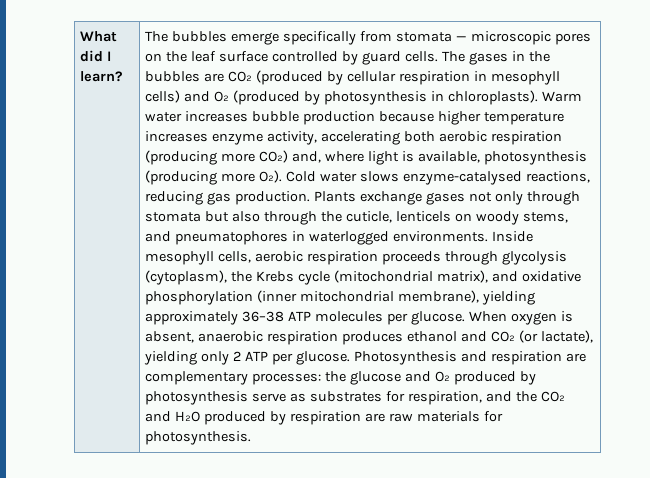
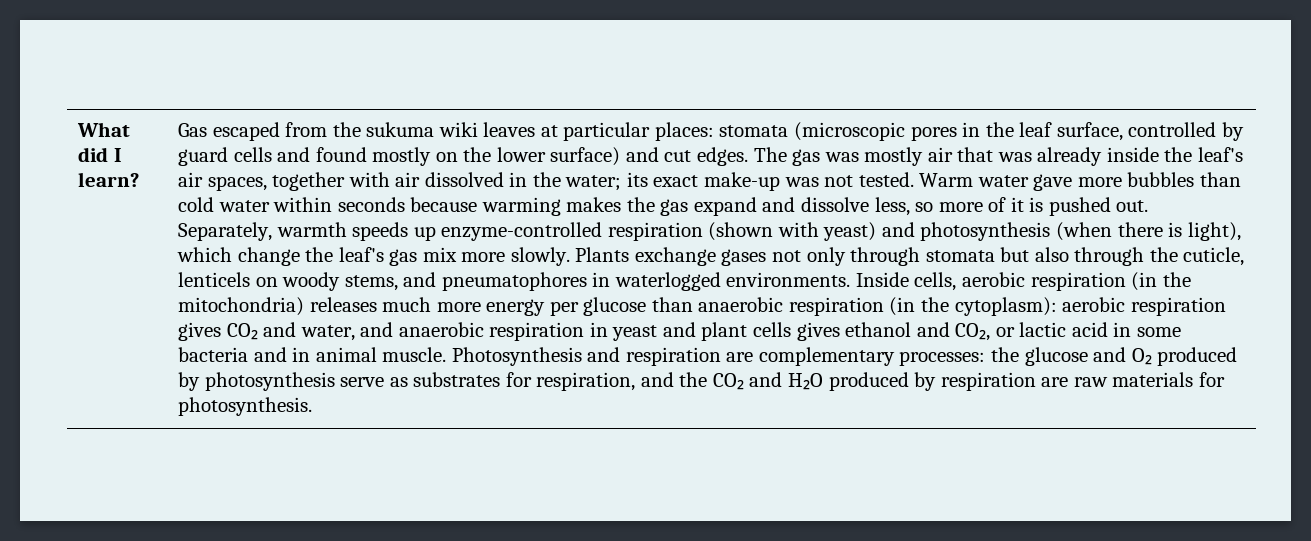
[145,31,591,45] [145,53,163,62] The bubbles emerge specifically from stomata — microscopic pores on -> [178,122,981,141] Gas escaped from the sukuma wiki leaves at particular places: stomata (microscopic pores in
[219,51,269,62] surface -> [1056,122,1123,141] surface,
[404,51,550,65] [145,70,560,85] [145,90,582,105] [145,111,564,125] [145,131,562,145] [145,150,587,165] [145,170,590,185] [145,191,311,205] cells. The gases in the bubbles are CO₂ (produced by cellular respiration in mesophyll cells) and O₂ (produced by photosynthesis in chloroplasts). Warm water increases bubble production because higher temperature increases enzyme activity, accelerating both aerobic respiration (producing more CO₂) and, where light is available, photosynthesis (producing more O₂). Cold water slows enzyme-catalysed reactions, reducing gas production. -> [233,147,1243,166] [178,172,1241,191] [178,197,1149,216] [178,222,1241,241] [177,247,570,266] cells and found mostly on the lower surface) and cut edges. The gas was mostly air that was already inside the leaf's air spaces, together with air dissolved in the water; its exact make-up was not tested. Warm water gave more bubbles than cold water within seconds because warming makes the gas expand and dissolve less, so more of it is pushed out. Separately, warmth speeds up enzyme-controlled respiration (shown with yeast) and photosynthesis (when there is light), which change the leaf's gas mix more slowly.
[145,251,215,265] mesophyll -> (909, 279) none
[382,251,567,265] [145,270,581,285] [145,290,536,305] [145,311,573,325] [145,330,593,345] [144,351,351,365] proceeds through glycolysis (cytoplasm), the Krebs cycle (mitochondrial matrix), and oxidative phosphorylation (inner mitochondrial membrane), yielding approximately 36–38 ATP molecules per glucose. When oxygen is absent, anaerobic respiration produces ethanol and CO₂ (or lactate), yielding only 2 ATP per glucose. -> [1131,272,1191,291] [178,297,1226,316] [178,322,1181,341] [178,347,447,362] (in the mitochondria) releases much more energy per glucose than anaerobic respiration (in the cytoplasm): aerobic respiration gives CO₂ and water, and anaerobic respiration in yeast and plant cells gives ethanol and CO₂, or lactic acid in some bacteria and in animal muscle.

